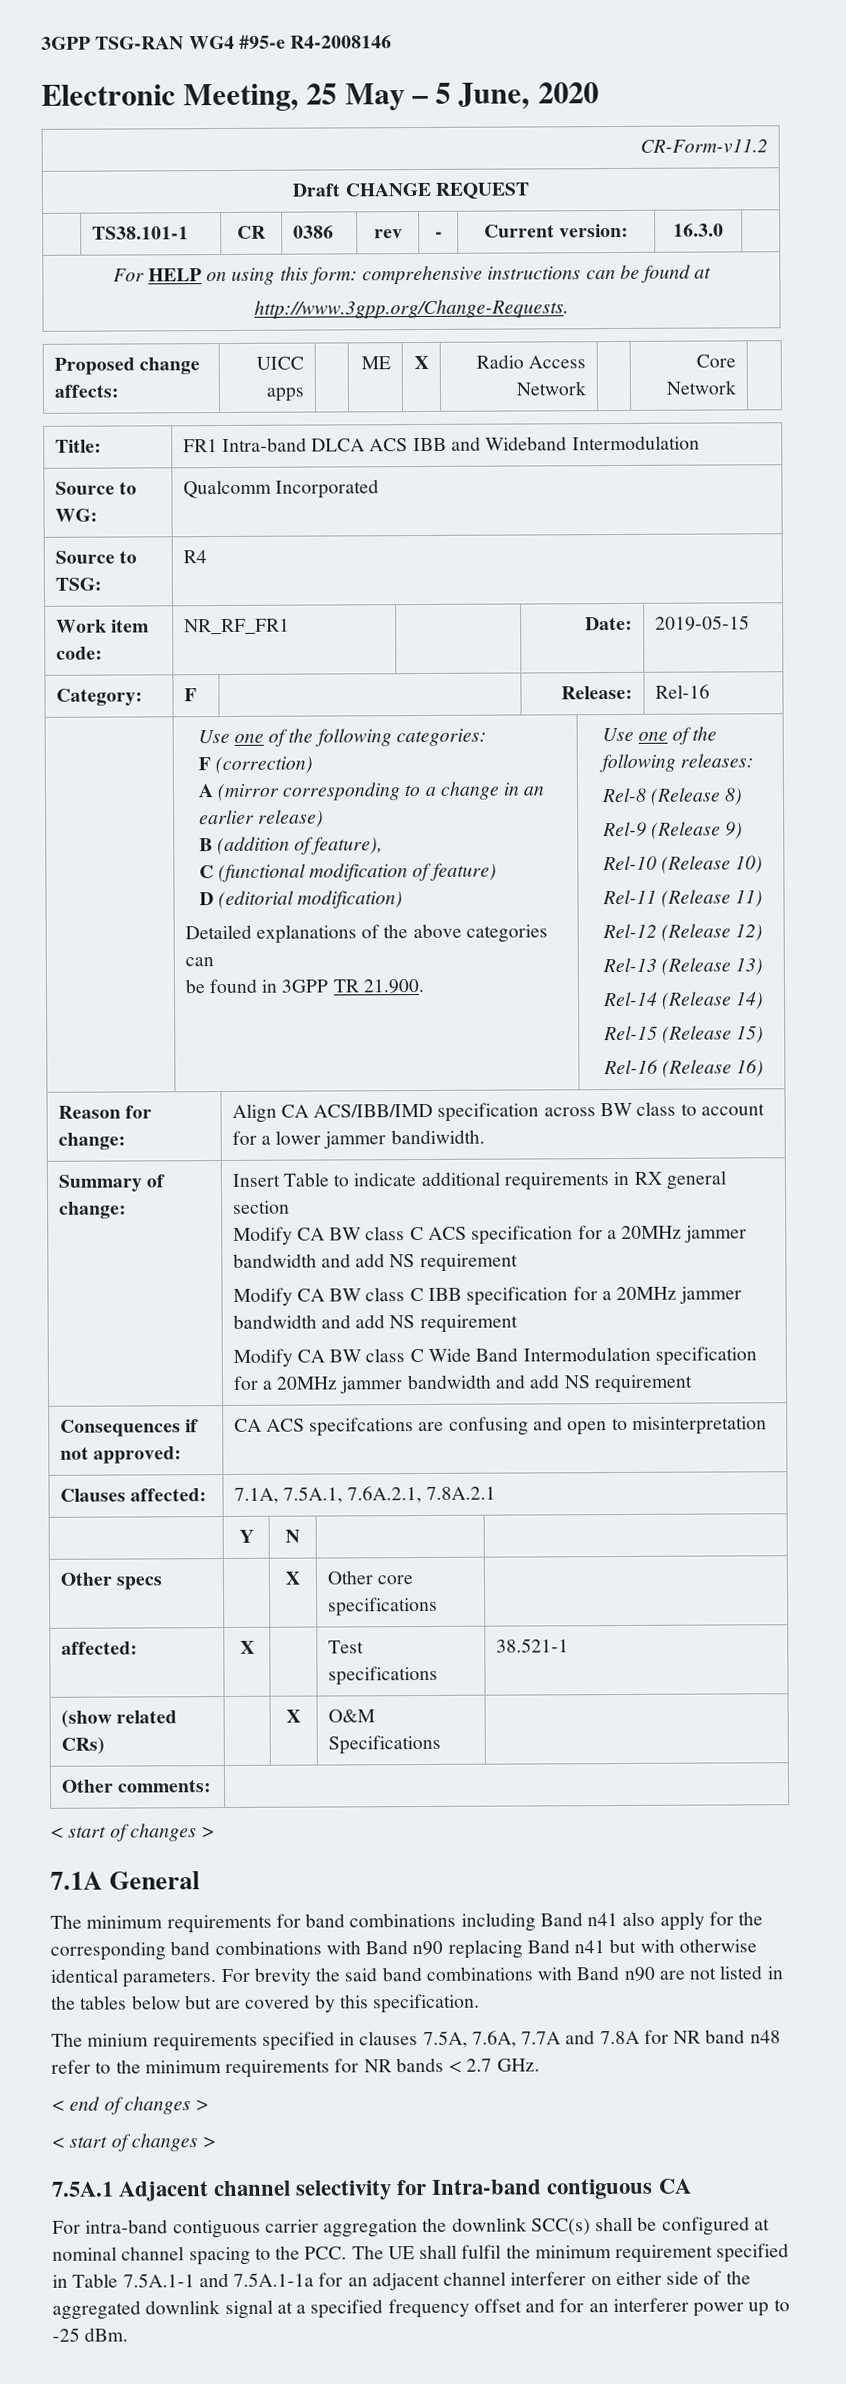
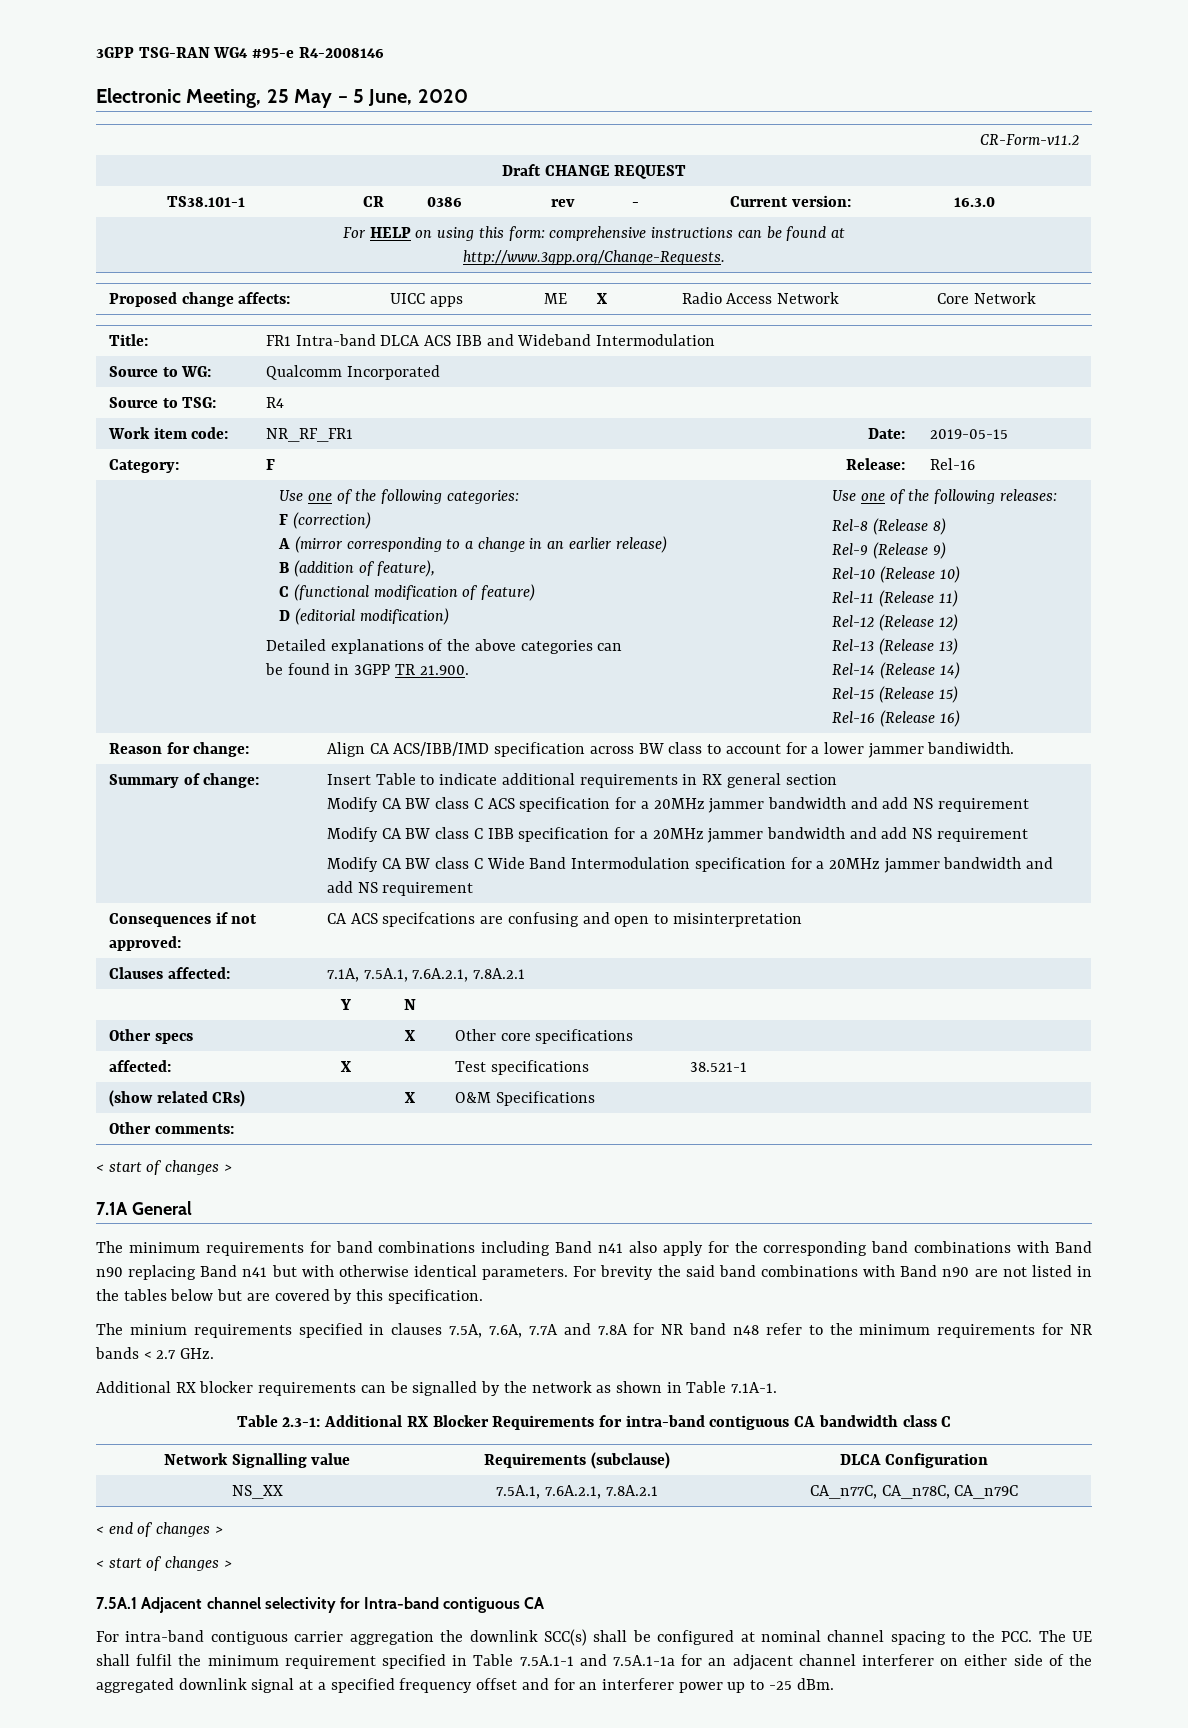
(540, 2065) none -> [96,1381,778,1396] [236,1415,952,1430] [163,1453,351,1468] [484,1452,670,1469] [839,1453,989,1468] [231,1485,283,1499] [496,1485,658,1499] [809,1485,1019,1499] // Additional RX blocker requirements can be signalled by the network as shown in Table 7.1A-1. // Table 2.3-1: Additional RX Blocker Requirements for intra-band contiguous CA bandwidth class C // Network Signalling value | Requirements (subclause) | DLCA Configuration // NS_XX | 7.5A.1, 7.6A.2.1, 7.8A.2.1 | CA_n77C, CA_n78C, CA_n79C

